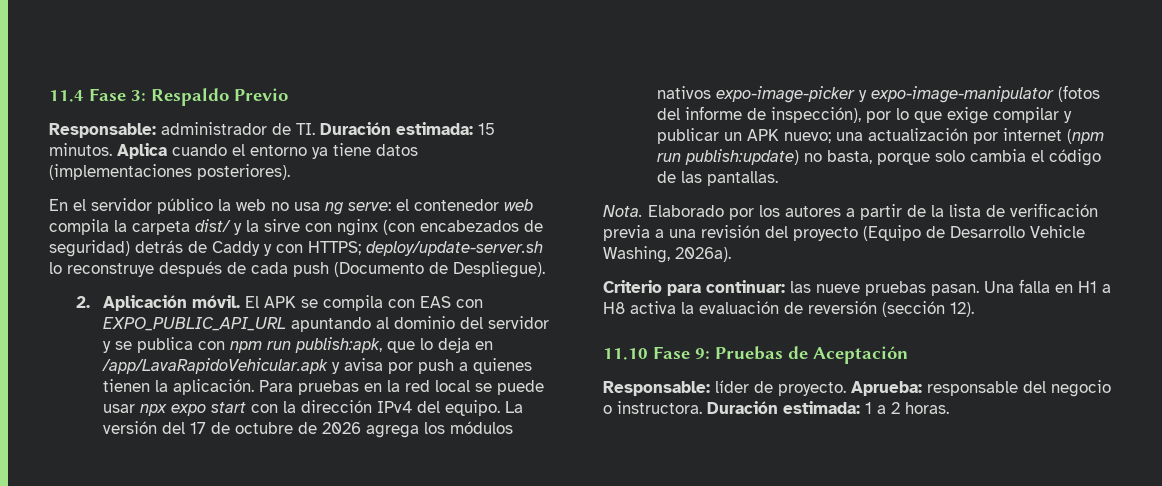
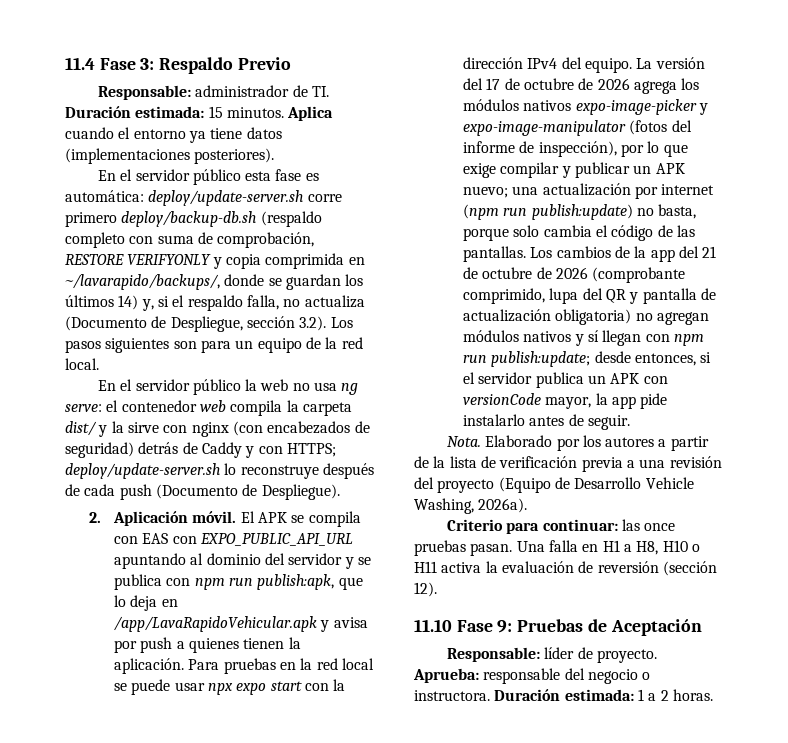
(290, 172) none -> [97,169,319,185] [65,190,342,206] [65,211,322,227] [65,232,315,248] [65,253,365,269] [65,274,364,290] [65,295,365,311] [65,316,353,332] [65,337,363,353] [65,358,99,370] // En el servidor público esta fase es automática: deploy/update-server.sh corre primero deploy/backup-db.sh (respaldo completo con suma de comprobación, RESTORE VERIFYONLY y copia comprimida en ~/lavarapido/backups/, donde se guardan los últimos 14) y, si el respaldo falla, no actualiza (Documento de Despliegue, sección 3.2). Los pasos siguientes son para un equipo de la red local.
(778, 178) none -> [530,246,717,262] [462,267,686,283] [462,288,716,304] [462,309,709,325] [462,330,704,346] [462,351,712,367] [462,372,668,388] [462,393,668,409] [462,414,630,430] Los cambios de la app del 21 de octubre de 2026 (comprobante comprimido, lupa del QR y pantalla de actualización obligatoria) no agregan módulos nativos y sí llegan con npm run publish:update; desde entonces, si el servidor publica un APK con versionCode mayor, la app pide instalarlo antes de seguir.
[816,284,860,293] nueve -> [644,523,676,531] once
[603,302,625,314] H8 -> [636,540,700,555] [414,561,437,573] H8, H10 o H11

